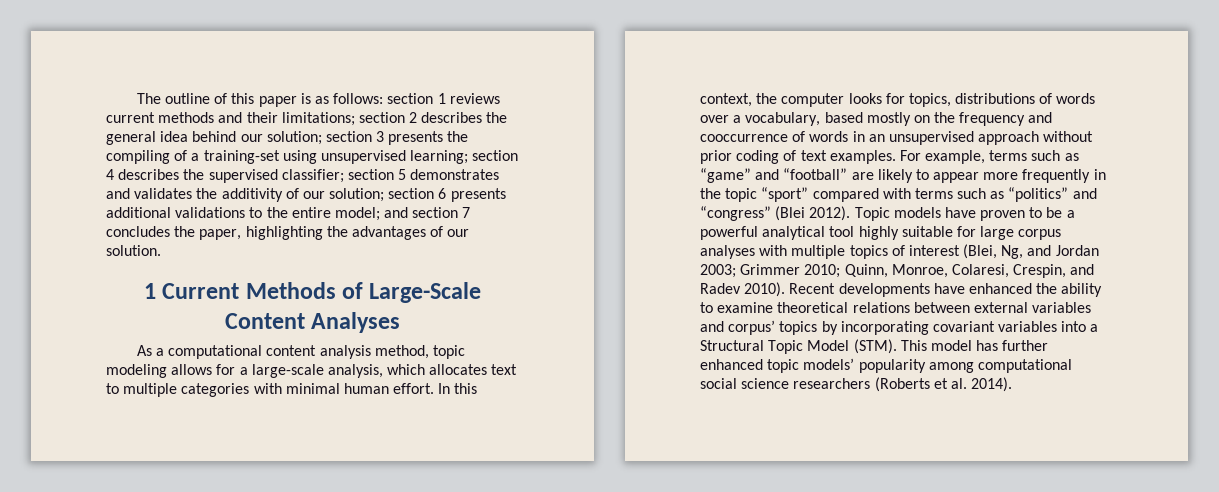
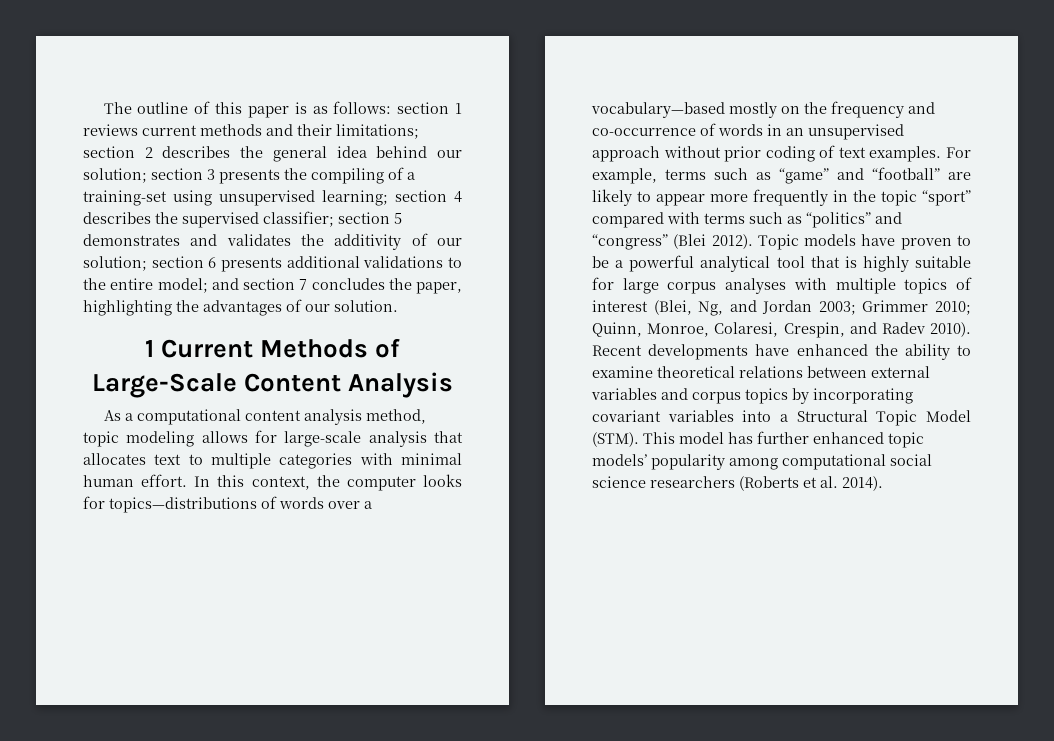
[311,312,401,333] Analyses -> [348,372,454,398] Analysis
[239,364,426,378] a large-scale analysis, which -> [284,431,463,447] large-scale analysis that
[908,93,1036,107] topics, distributions -> [109,497,257,513] topics—distributions
[745,112,863,126] vocabulary, based -> [591,102,725,118] vocabulary—based
[700,134,788,142] cooccurrence -> [592,128,696,136] co-occurrence
(855, 231) none -> [810,256,857,268] that is
[728,320,776,335] corpus’ -> [692,392,741,404] corpus

